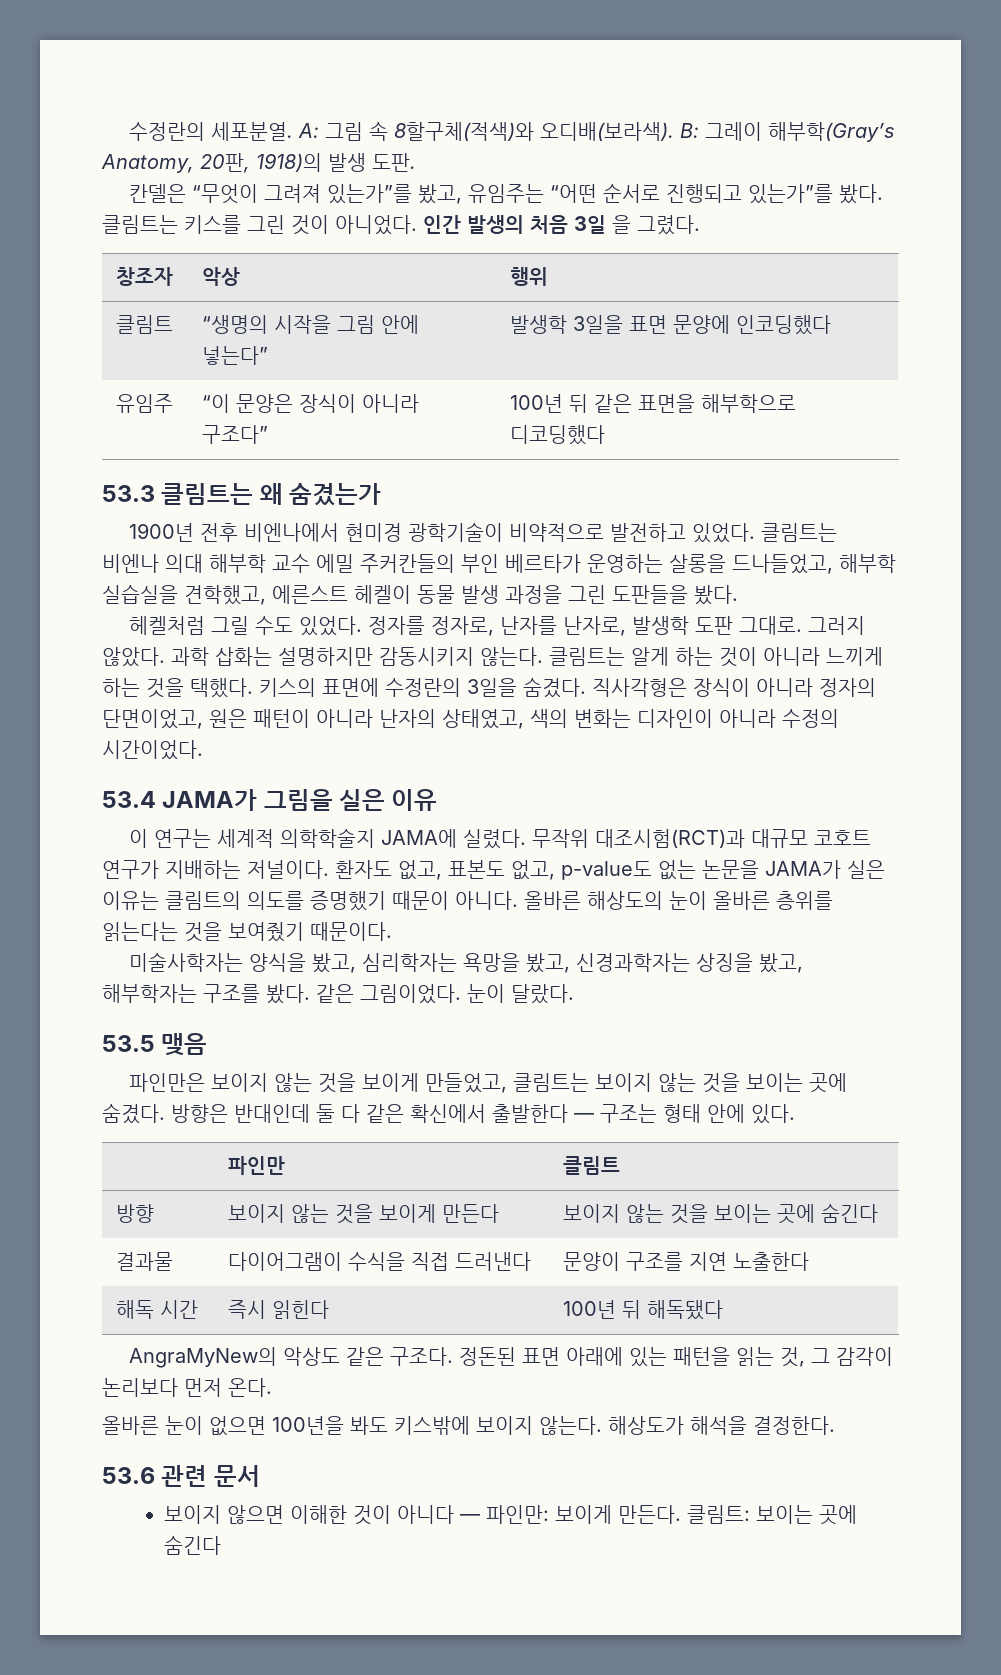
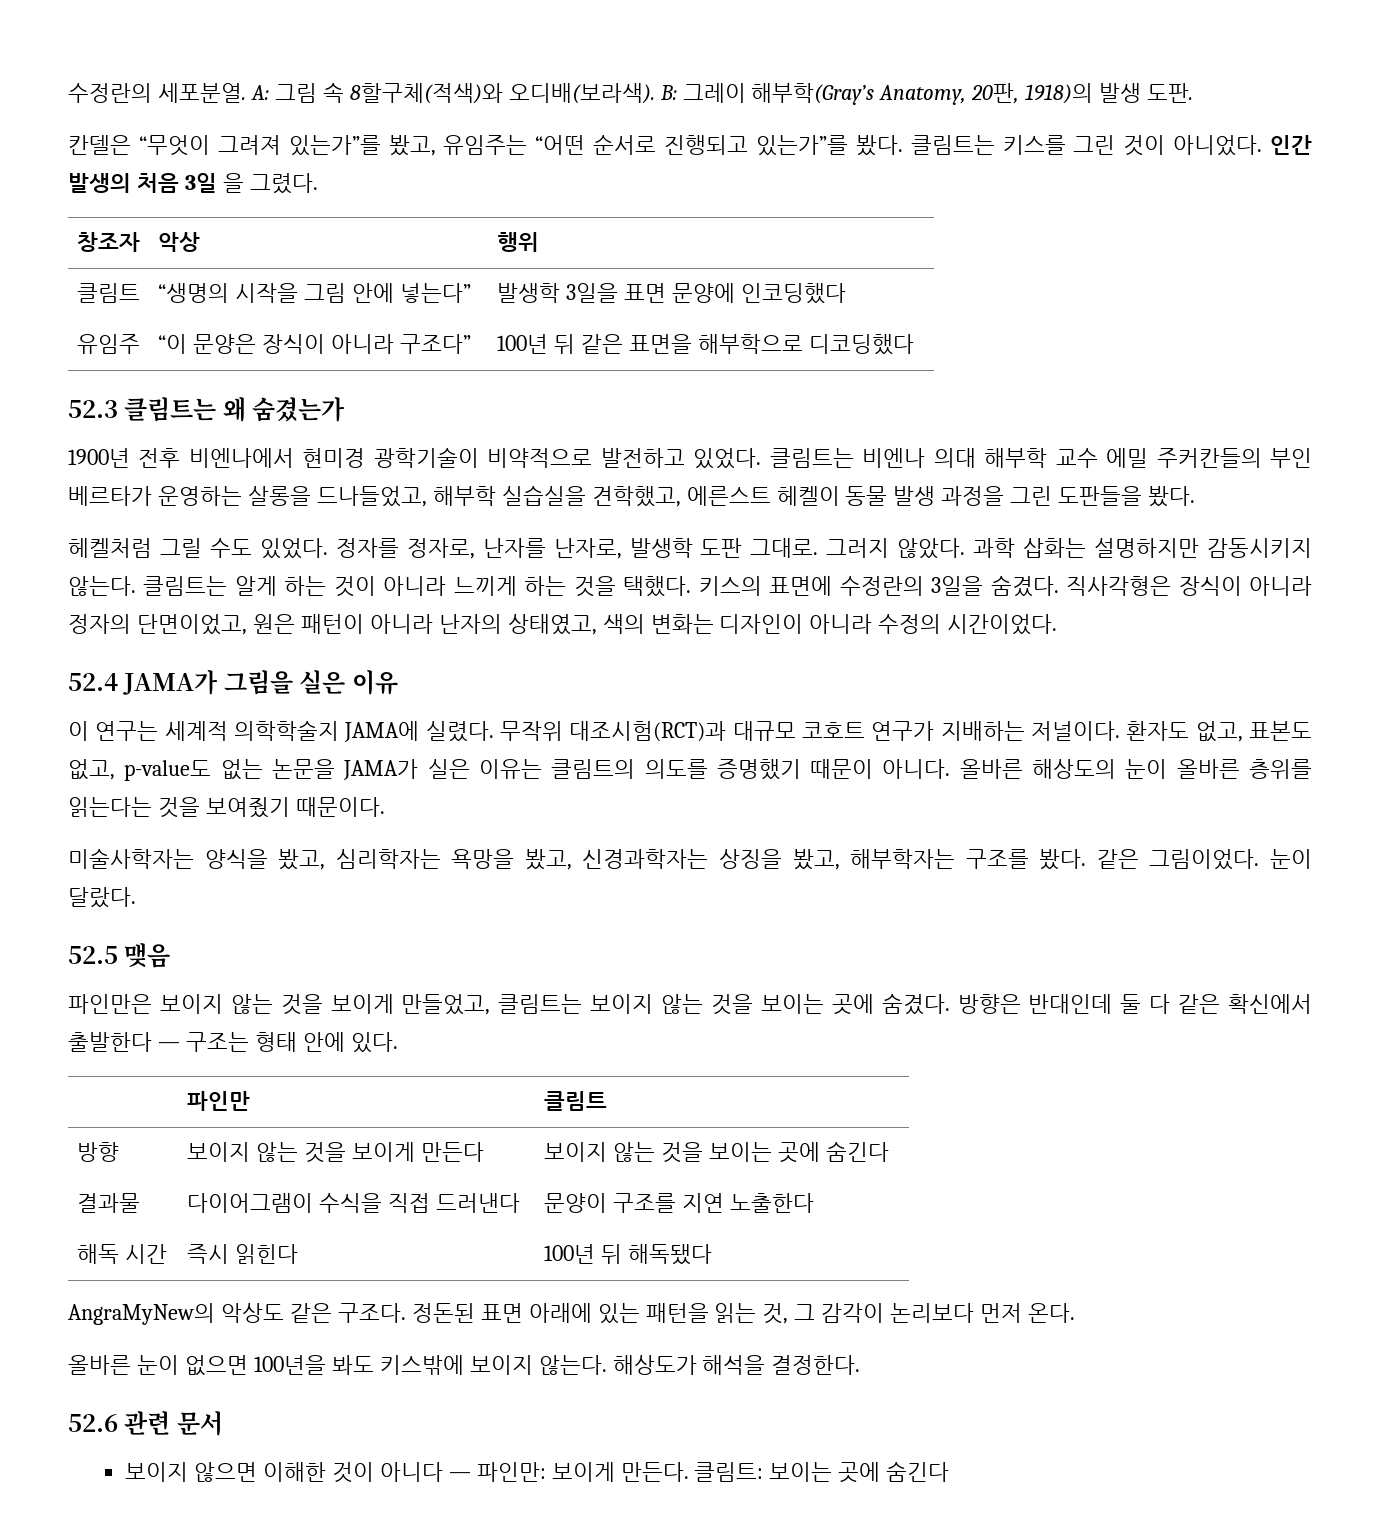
[102,485,155,502] 53.3 -> [68,400,118,418] 52.3
[102,791,156,808] 53.4 -> [68,673,118,691] 52.4
[102,1035,155,1052] 53.5 -> [68,946,118,964] 52.5
[102,1467,155,1484] 53.6 -> [68,1414,118,1432] 52.6

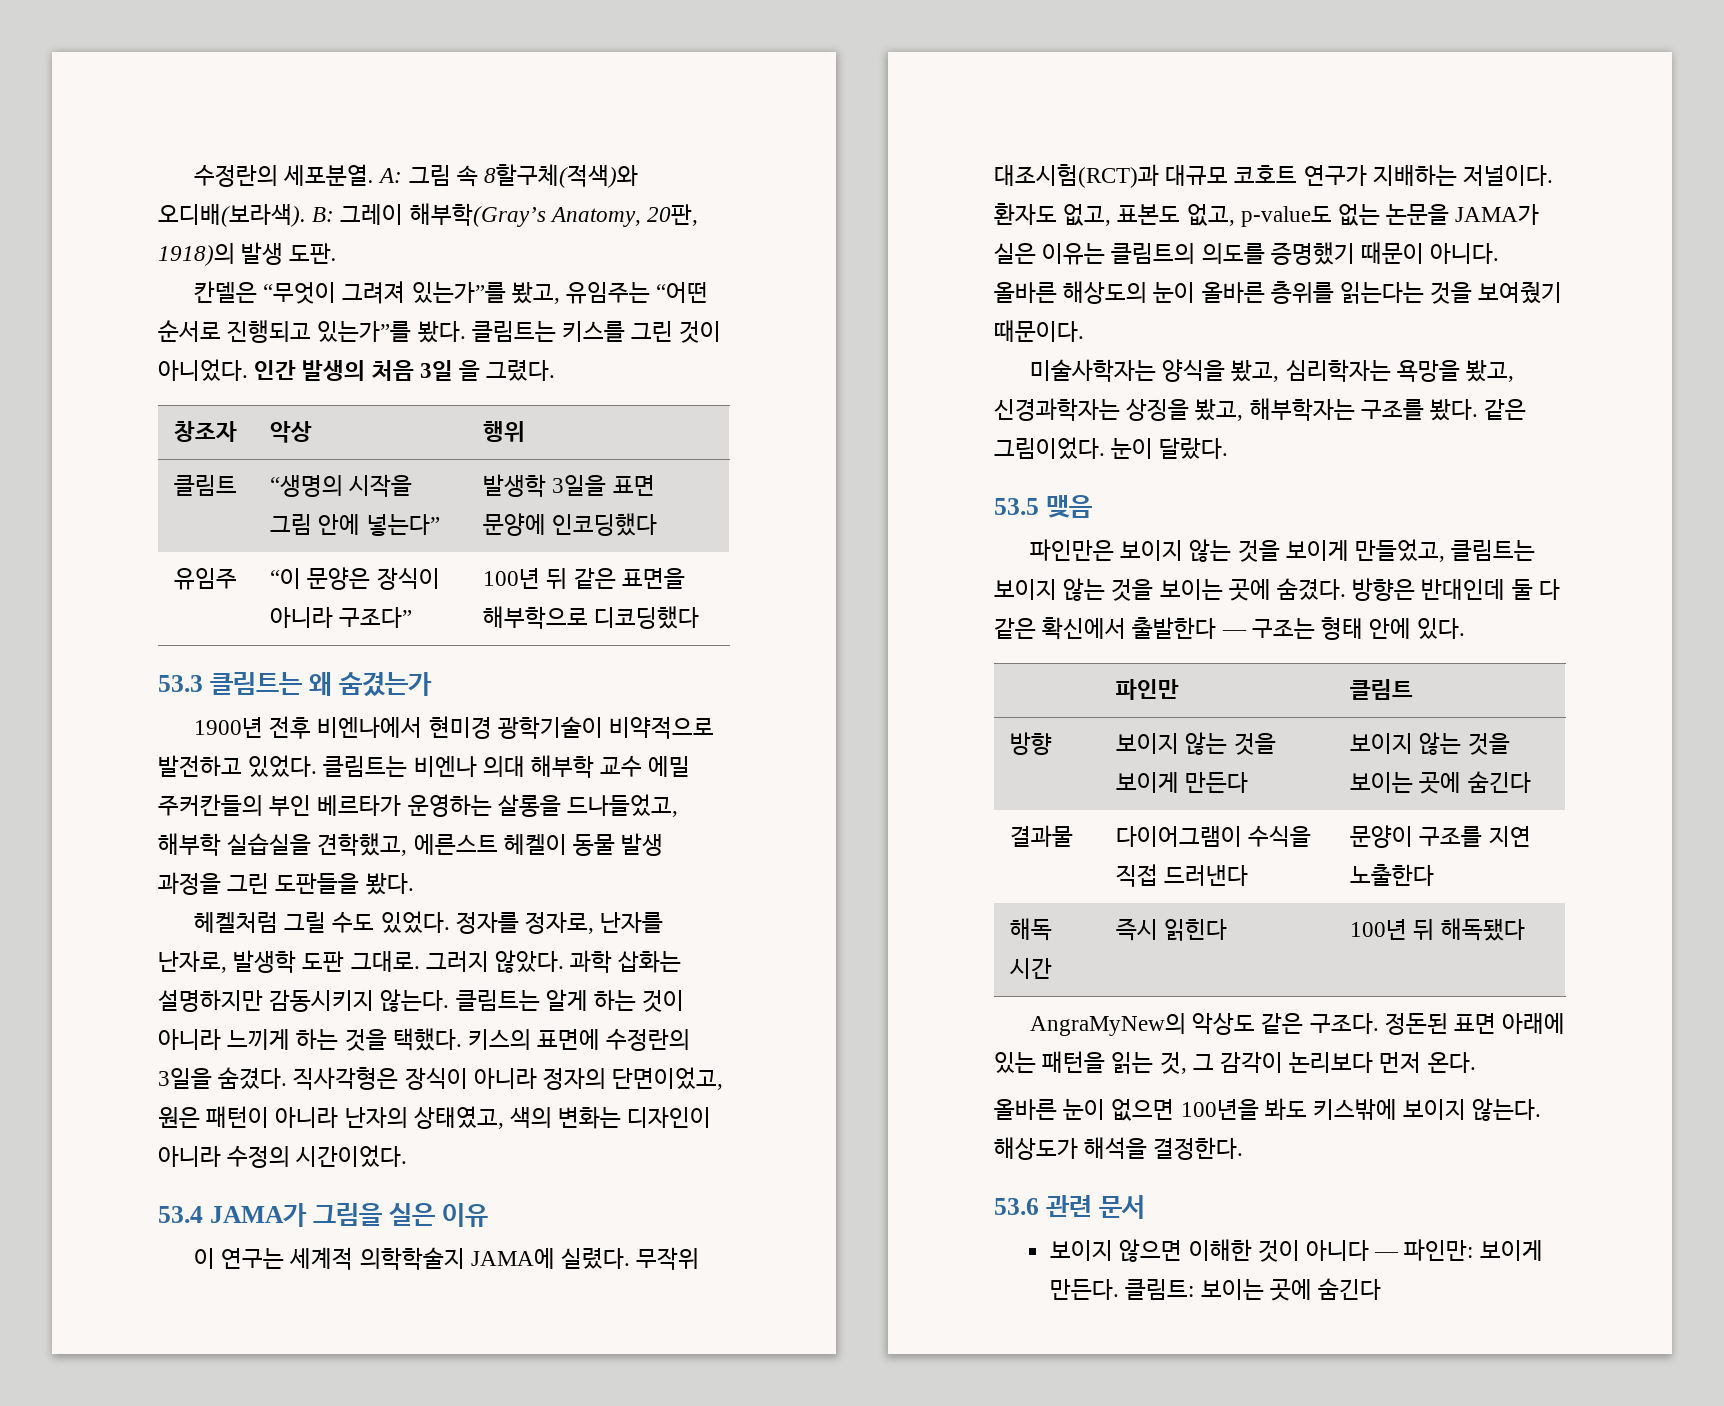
[68,400,118,418] 52.3 -> [158,675,203,692] 53.3
[68,673,118,691] 52.4 -> [158,1206,203,1223] 53.4
[68,946,118,964] 52.5 -> [994,498,1039,515] 53.5
[68,1414,118,1432] 52.6 -> [994,1198,1039,1215] 53.6

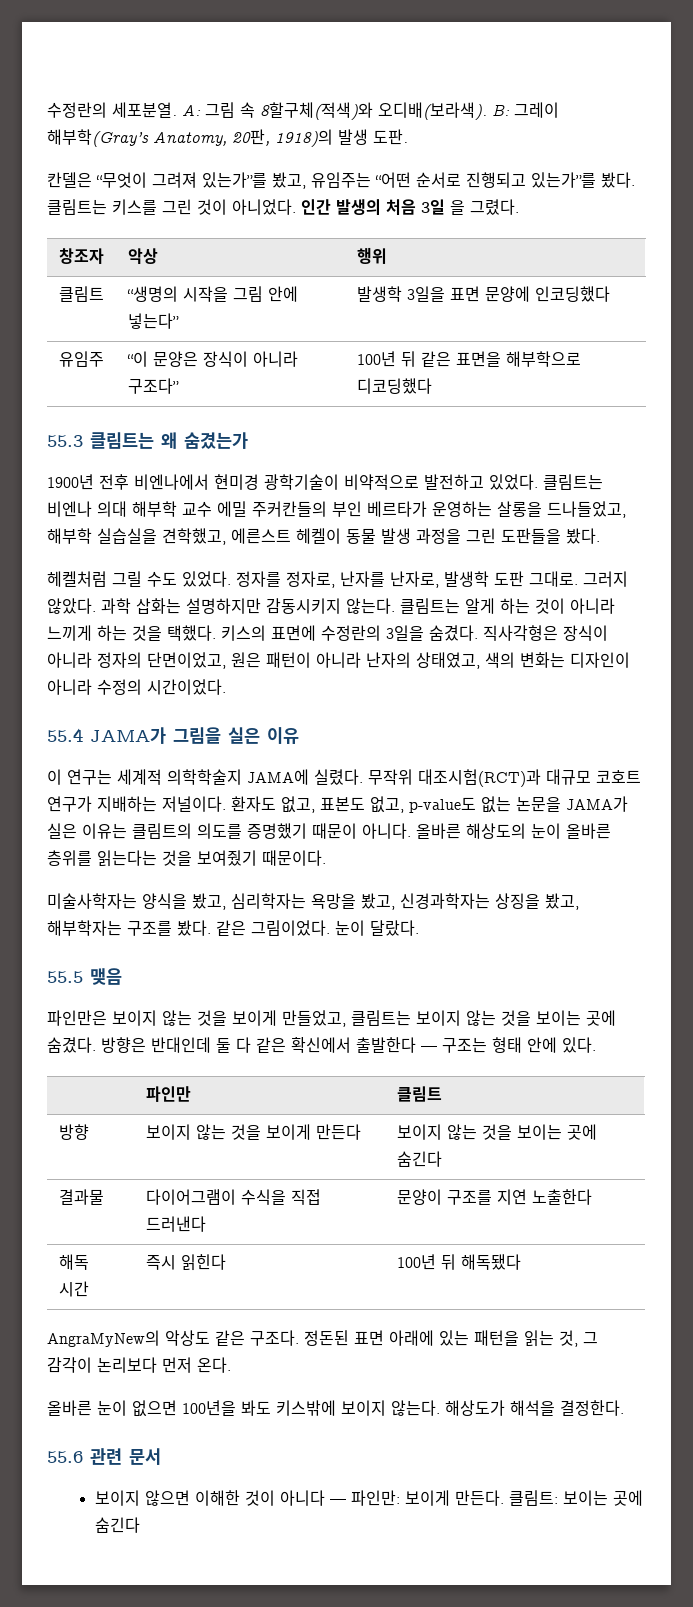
[158,675,203,692] 53.3 -> [47,435,83,447] 55.3
[158,1206,203,1223] 53.4 -> [47,728,83,742] 55.4
[994,498,1039,515] 53.5 -> [47,971,83,983] 55.5
[994,1198,1039,1215] 53.6 -> [47,1451,83,1463] 55.6

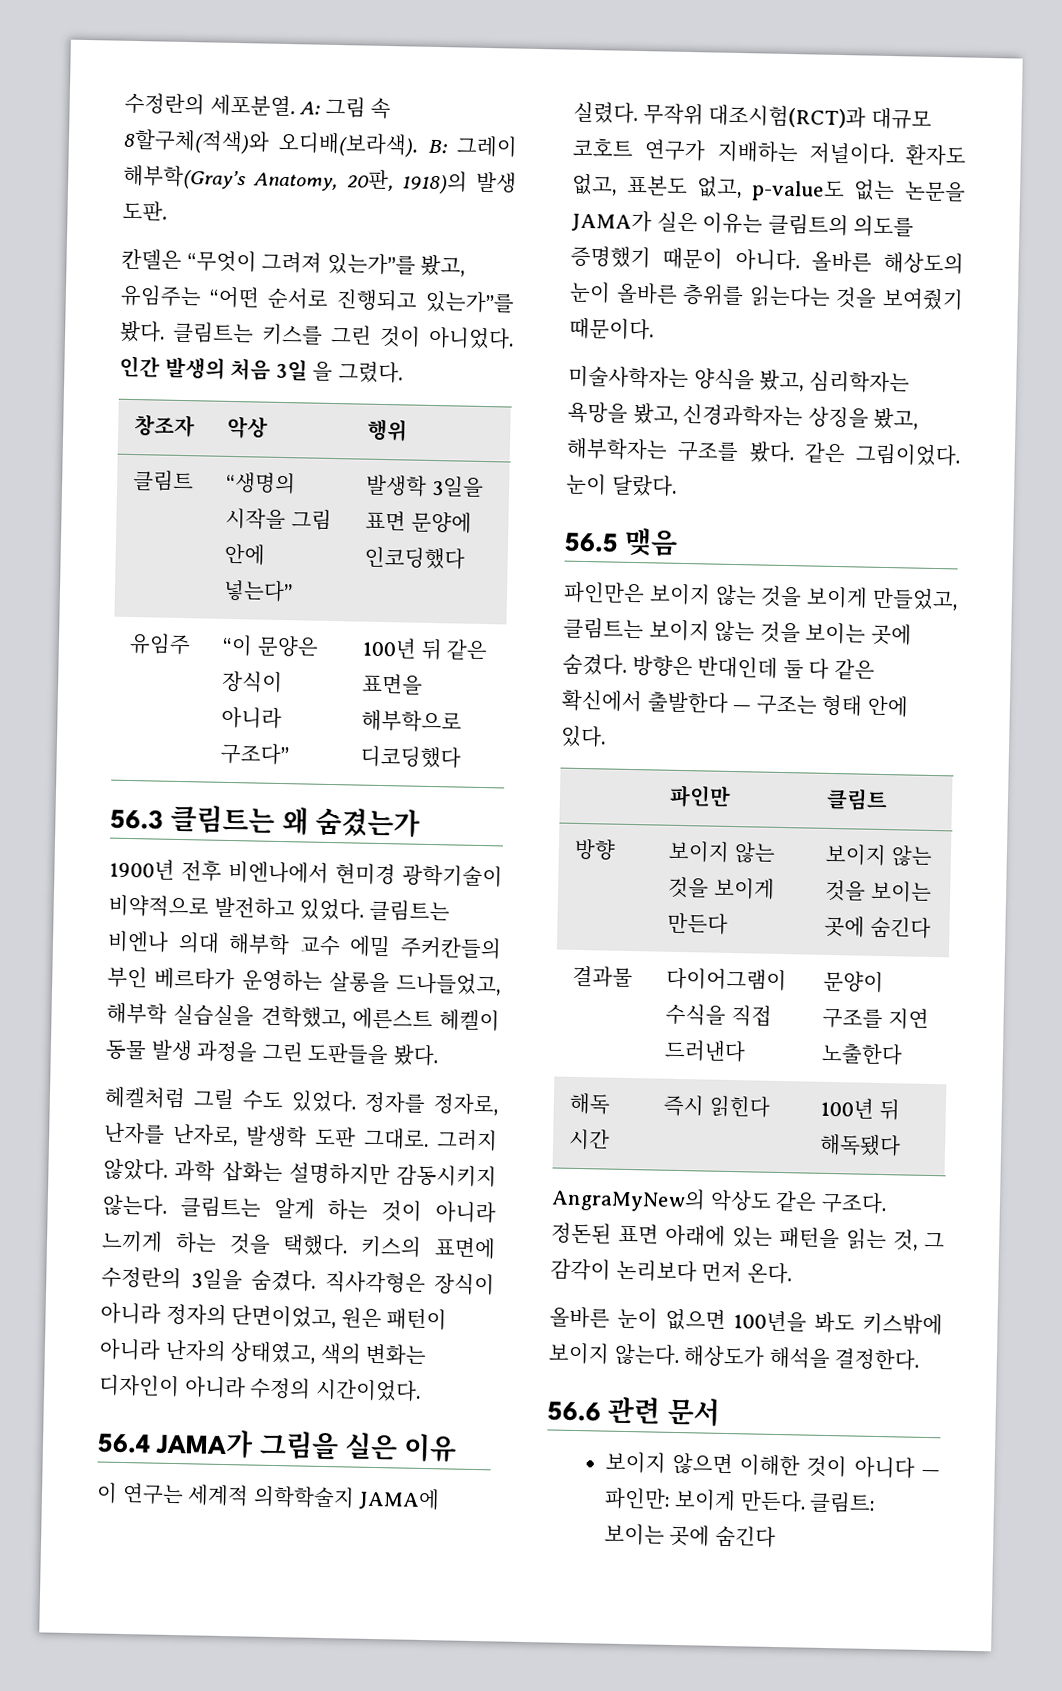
[47,435,83,447] 55.3 -> [110,808,164,830] 56.3
[47,728,83,742] 55.4 -> [97,1433,151,1454] 56.4
[47,971,83,983] 55.5 -> [564,532,619,553] 56.5
[47,1451,83,1463] 55.6 -> [547,1401,601,1422] 56.6

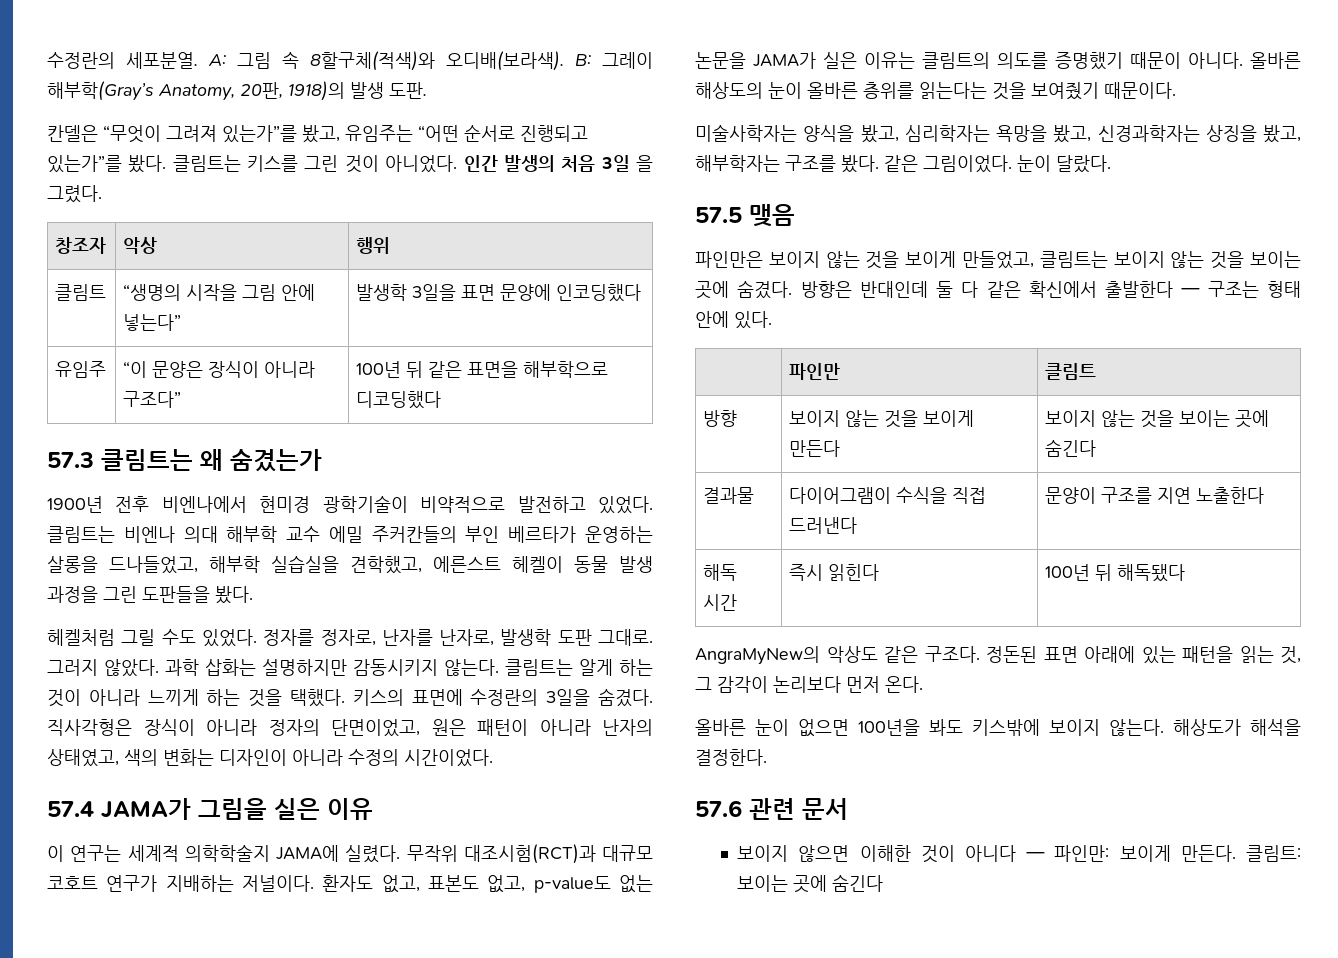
[110,808,164,830] 56.3 -> [47,452,94,468] 57.3
[97,1433,151,1454] 56.4 -> [47,801,94,817] 57.4
[564,532,619,553] 56.5 -> [695,207,742,223] 57.5
[547,1401,601,1422] 56.6 -> [695,800,742,817] 57.6

